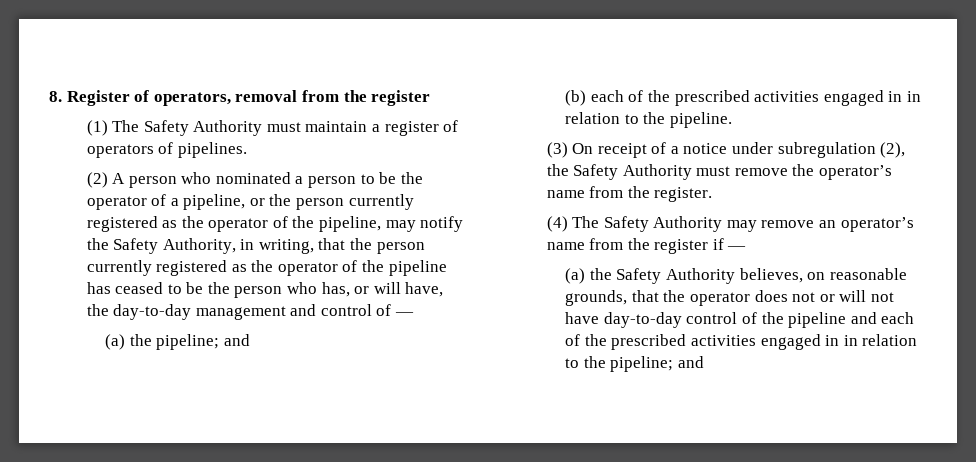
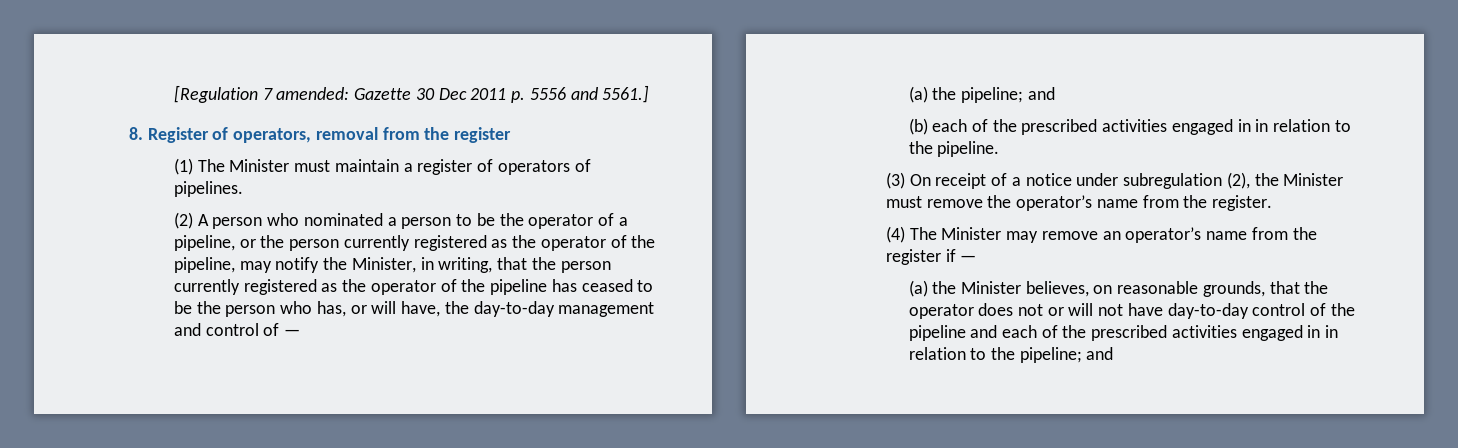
(49, 96) none -> [174,85,650,103] [Regulation 7 amended: Gazette 30 Dec 2011 p. 5556 and 5561.] //
[143,120,263,136] Safety Authority -> [229,159,290,172] Minister
[113,238,236,254] Safety Authority, -> [351,257,416,273] Minister,
[573,164,692,180] Safety Authority -> [1283,173,1344,186] Minister
[603,216,723,232] Safety Authority -> [941,227,1002,240] Minister
[616,268,736,284] Safety Authority -> [961,281,1022,294] Minister

